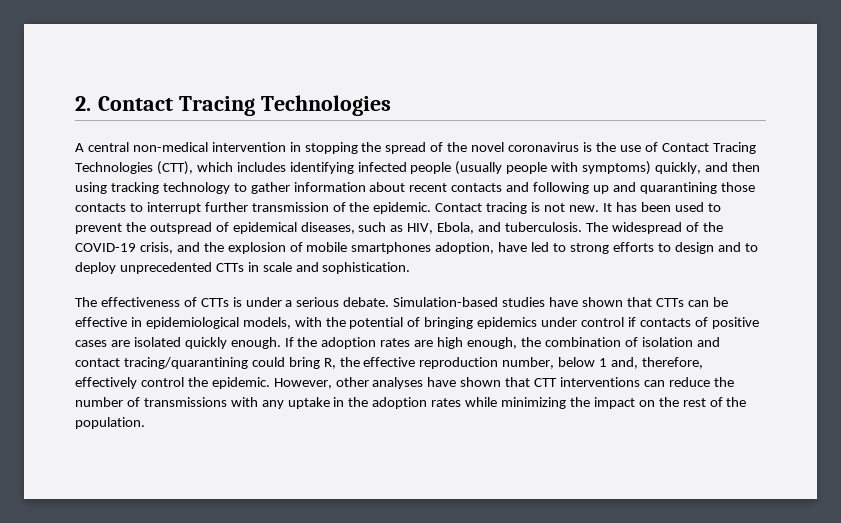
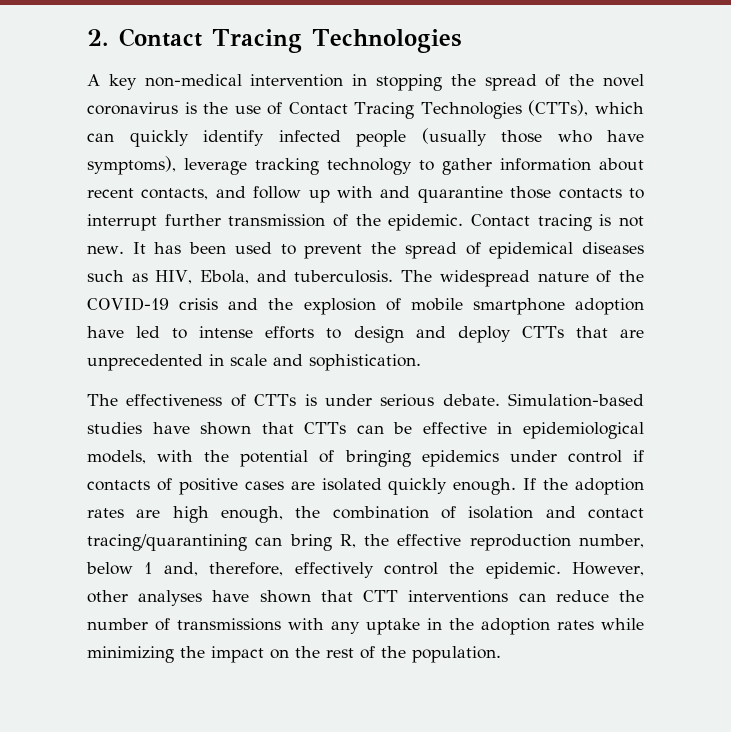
[87,142,129,152] central -> [108,74,137,90] key
[156,161,760,175] [75,182,107,194] (CTT), which includes identifying infected people (usually people with symptoms) quickly, and then using -> [528,100,645,116] [87,128,644,147] [87,156,247,175] (CTTs), which can quickly identify infected people (usually those who have symptoms), leverage
[451,182,717,194] contacts and following up and quarantining -> [141,186,503,203] contacts, and follow up with and quarantine
[149,222,212,234] outspread -> [404,242,457,259] spread
[300,222,355,234] diseases, -> [582,242,644,254] diseases
(682, 228) none -> [537,272,589,282] nature
[139,242,173,254] crisis, -> [179,298,219,310] crisis
[351,242,495,254] smartphones adoption, -> [472,298,644,315] smartphone adoption
[569,243,609,254] strong -> [199,326,254,338] intense
[744,243,758,252] [75,262,244,274] to deploy unprecedented CTTs -> [457,326,644,343] [87,354,203,371] deploy CTTs that are unprecedented
[285,300,293,307] a -> (372, 400) none
[251,357,285,367] could -> [255,537,283,546] can

